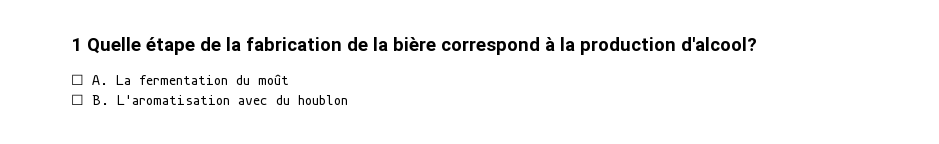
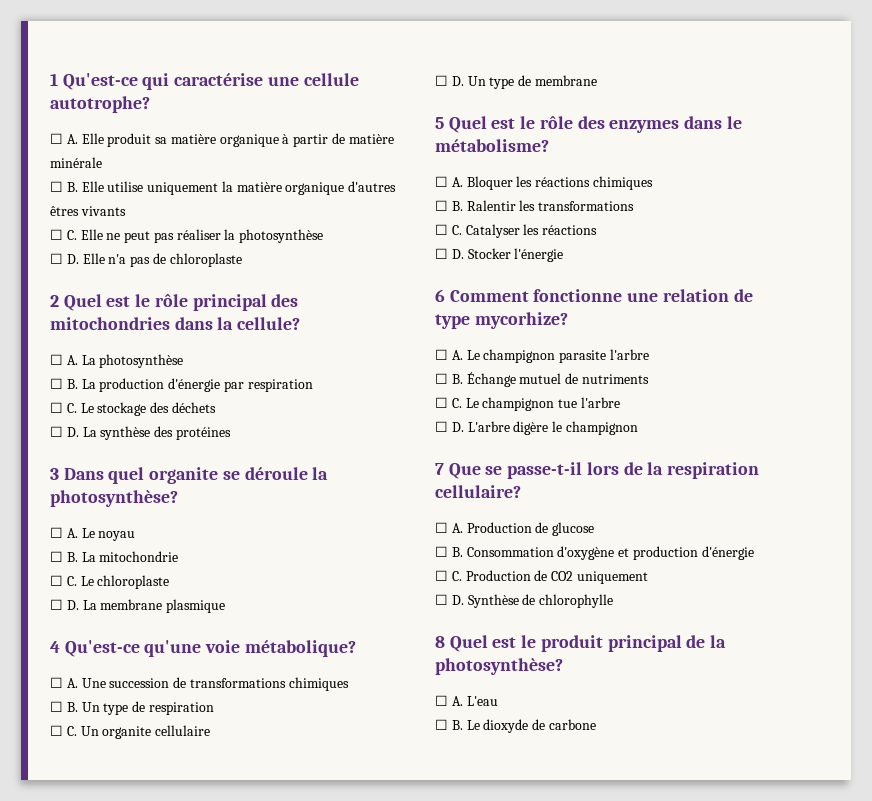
[87,37,757,55] Quelle étape de la fabrication de la bière correspond à la production d'alcool? -> [62,73,359,90] [50,96,150,113] [50,133,394,147] [50,157,102,168] [50,181,397,195] [50,206,126,216] [50,229,324,243] [50,253,242,267] [50,294,299,311] [50,317,301,330] Qu'est-ce qui caractérise une cellule autotrophe? // ☐ A. Elle produit sa matière organique à partir de matière minérale // ☐ B. Elle utilise uniquement la matière organique d'autres êtres vivants // ☐ C. Elle ne peut pas réaliser la photosynthèse // ☐ D. Elle n'a pas de chloroplaste // 2 Quel est le rôle principal des mitochondries dans la cellule?
[139,74,289,85] [71,94,348,105] fermentation du moût // ☐ B. L'aromatisation avec du houblon -> [99,354,184,368] [50,378,313,392] [50,402,216,416] [50,426,231,440] [50,467,329,484] [50,490,178,507] [50,527,136,541] [50,551,179,562] [50,575,170,589] [50,599,226,613] [50,640,356,657] [50,677,349,691] [50,701,214,715] [50,725,211,739] [435,75,597,89] [435,116,742,133] [435,139,549,152] [435,176,653,190] [435,200,635,211] [435,224,598,238] [435,248,564,262] [435,289,753,302] [435,312,568,329] [435,349,649,363] [435,372,649,387] [435,397,620,411] [435,421,638,435] [435,462,760,479] [435,485,521,498] [435,522,595,536] [435,546,754,560] [435,570,648,584] [435,594,614,608] [435,635,727,652] [435,658,563,675] [435,695,498,706] [435,719,596,733] photosynthèse // ☐ B. La production d'énergie par respiration // ☐ C. Le stockage des déchets // ☐ D. La synthèse des protéines // 3 Dans quel organite se déroule la photosynthèse? // ☐ A. Le noyau // ☐ B. La mitochondrie // ☐ C. Le chloroplaste // ☐ D. La membrane plasmique // 4 Qu'est-ce qu'une voie métabolique? // ☐ A. Une succession de transformations chimiques // ☐ B. Un type de respiration // ☐ C. Un organite cellulaire // ☐ D. Un type de membrane // 5 Quel est le rôle des enzymes dans le métabolisme? // ☐ A. Bloquer les réactions chimiques // ☐ B. Ralentir les transformations // ☐ C. Catalyser les réactions // ☐ D. Stocker l'énergie // 6 Comment fonctionne une relation de type mycorhize? // ☐ A. Le champignon parasite l'arbre // ☐ B. Échange mutuel de nutriments // ☐ C. Le champignon tue l'arbre // ☐ D. L'arbre digère le champignon // 7 Que se passe-t-il lors de la respiration cellulaire? // ☐ A. Production de glucose // ☐ B. Consommation d'oxygène et production d'énergie // ☐ C. Production de CO2 uniquement // ☐ D. Synthèse de chlorophylle // 8 Quel est le produit principal de la photosynthèse? // ☐ A. L'eau // ☐ B. Le dioxyde de carbone

